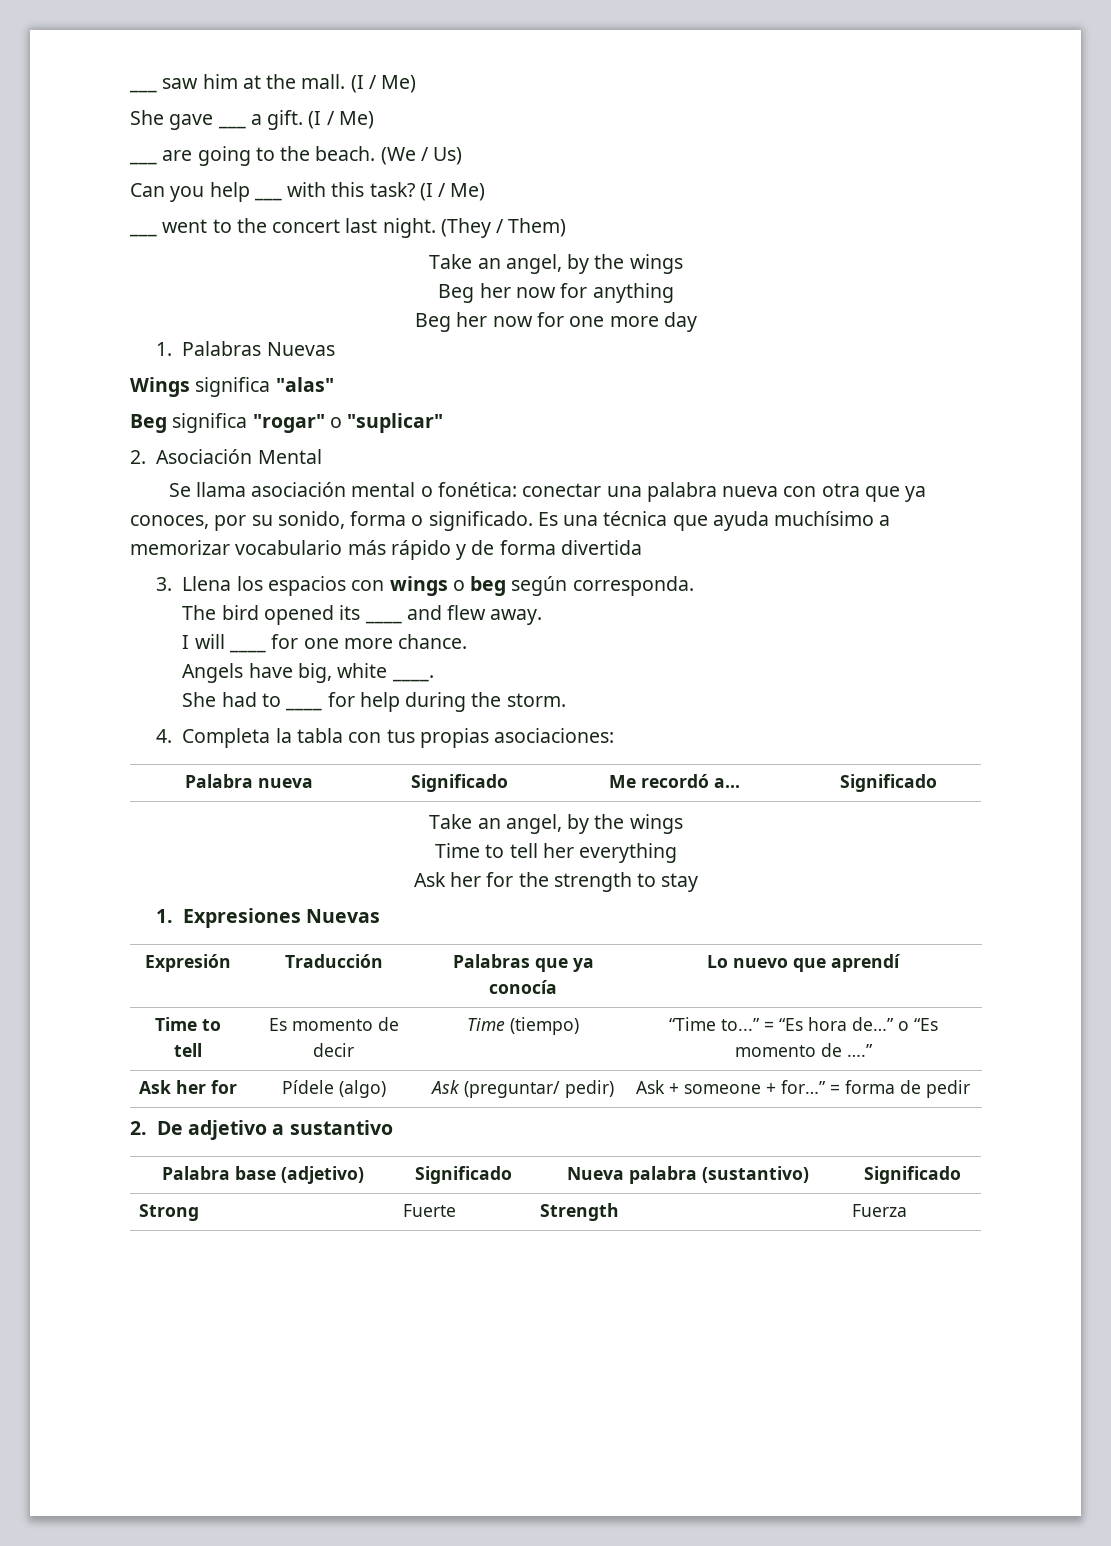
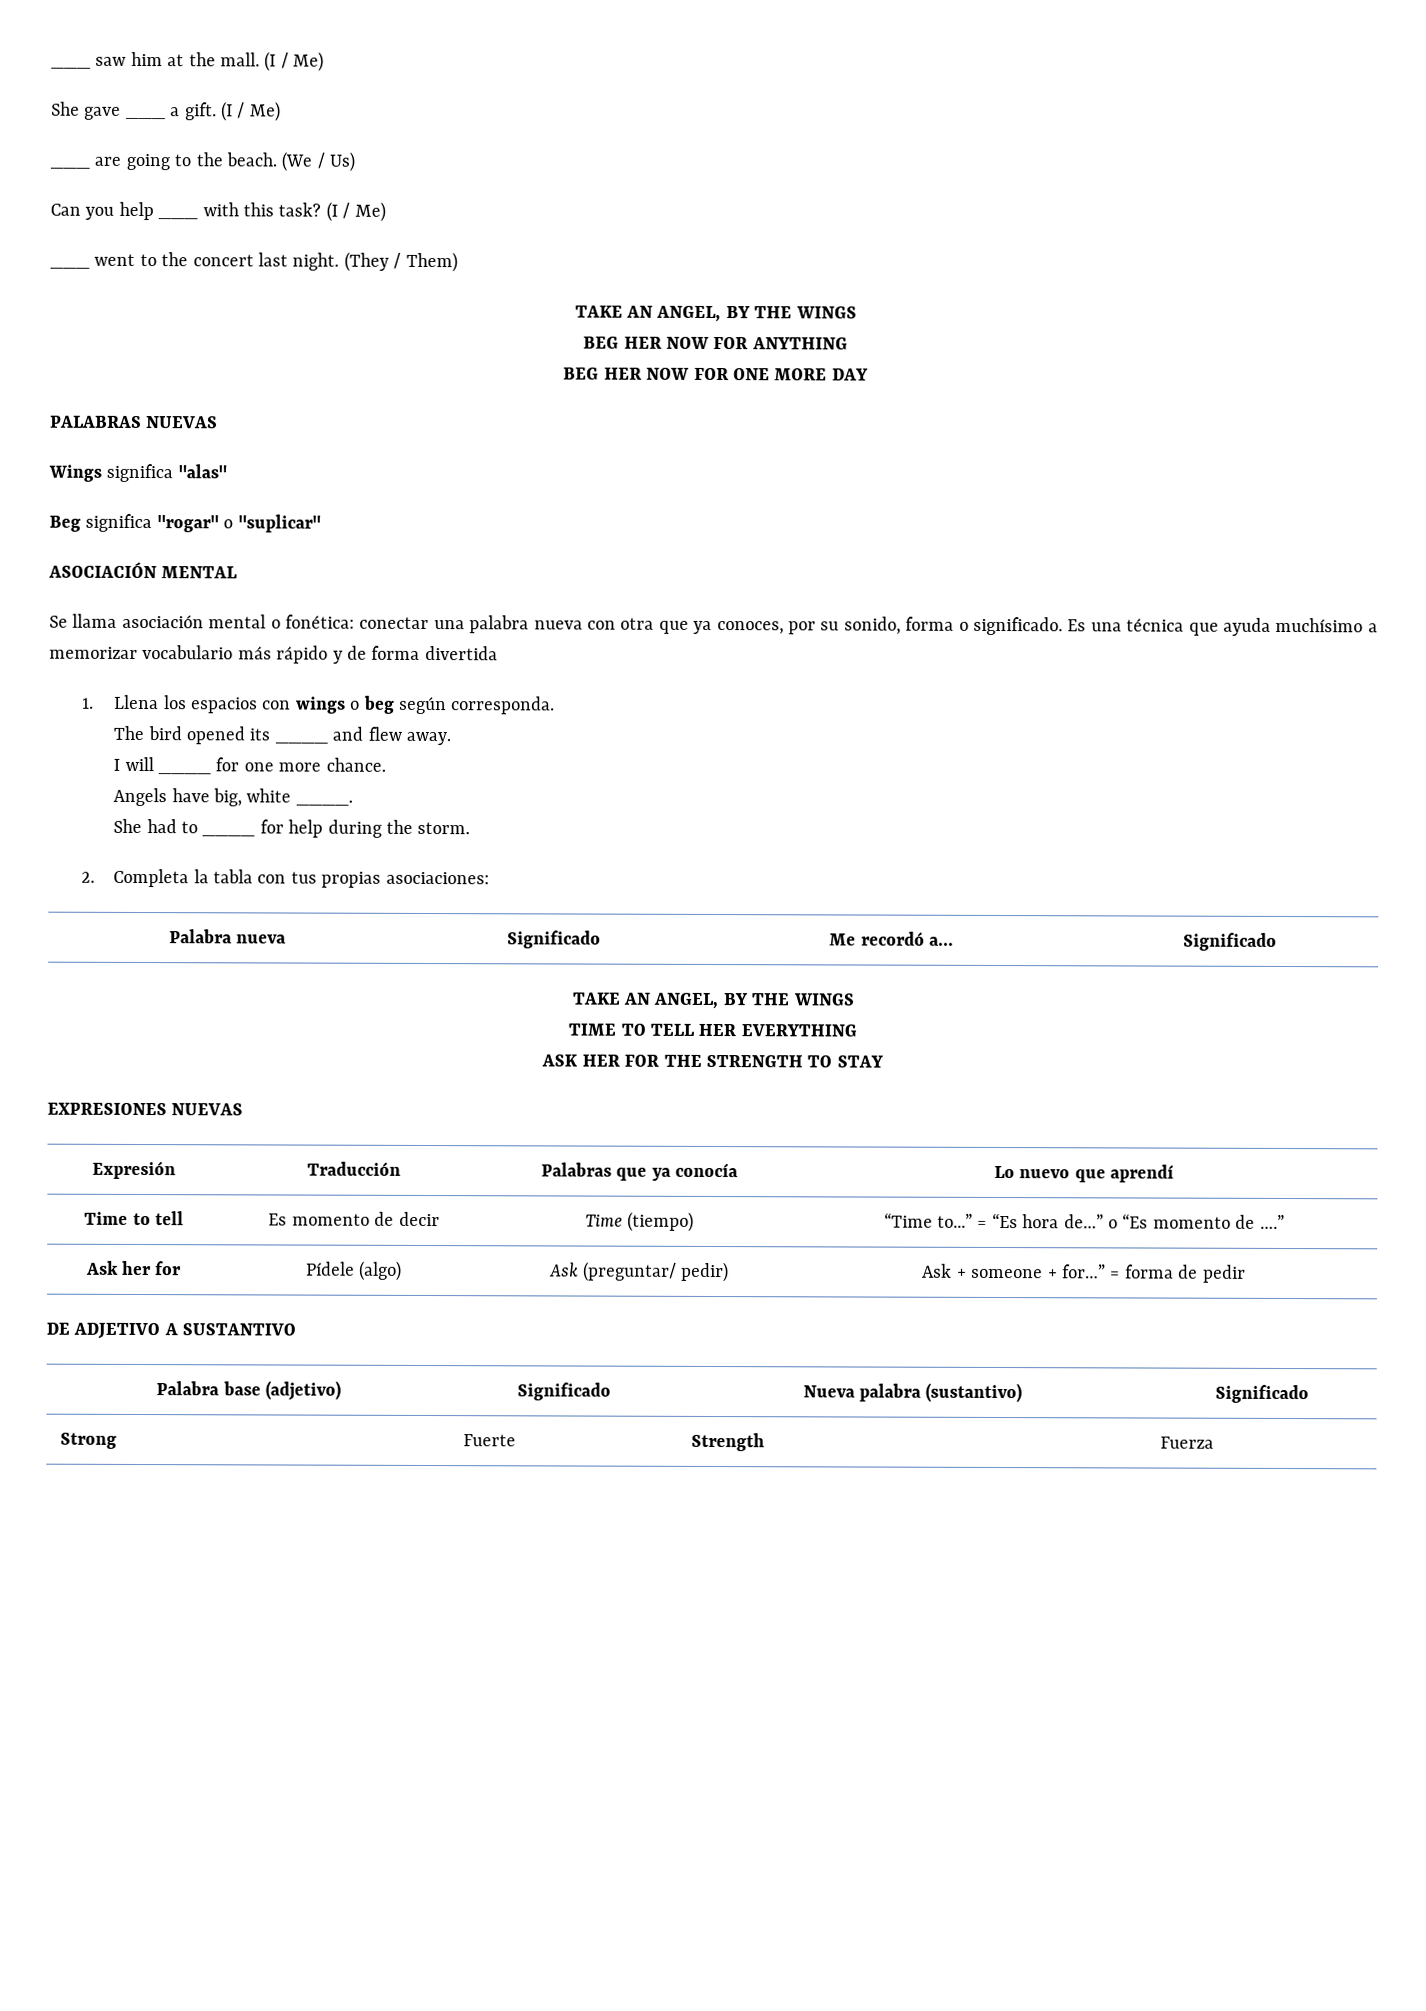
[429,254,683,274] [438,283,674,303] [415,312,697,332] [156,341,335,356] Take an angel, by the wings // Beg her now for anything // Beg her now for one more day // 1. Palabras Nuevas -> [574,305,857,323] [583,336,848,350] [563,367,868,381] [50,415,219,429] TAKE AN ANGEL, BY THE WINGS // BEG HER NOW FOR ANYTHING // BEG HER NOW FOR ONE MORE DAY // PALABRAS NUEVAS
[130,449,322,464] 2. Asociación Mental -> [48,561,238,579] ASOCIACIÓN MENTAL
[156,577,173,591] 3. -> [81,697,94,709] 1.
[156,729,173,743] 4. -> [80,871,95,883] 2.
[429,814,683,834] [434,843,678,863] [413,872,699,892] [156,908,381,928] Take an angel, by the wings // Time to tell her everything // Ask her for the strength to stay // 1. Expresiones Nuevas -> [572,992,855,1010] [568,1023,857,1037] [541,1054,883,1068] [47,1102,244,1116] TAKE AN ANGEL, BY THE WINGS // TIME TO TELL HER EVERYTHING // ASK HER FOR THE STRENGTH TO STAY // EXPRESIONES NUEVAS
[130,1120,393,1140] 2. De adjetivo a sustantivo -> [46,1322,297,1340] DE ADJETIVO A SUSTANTIVO

